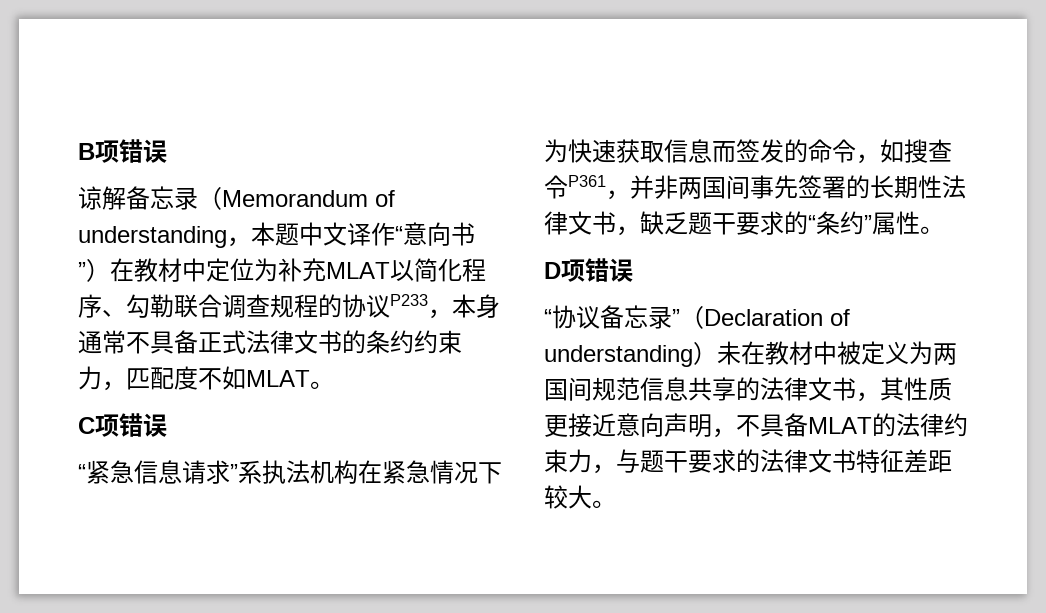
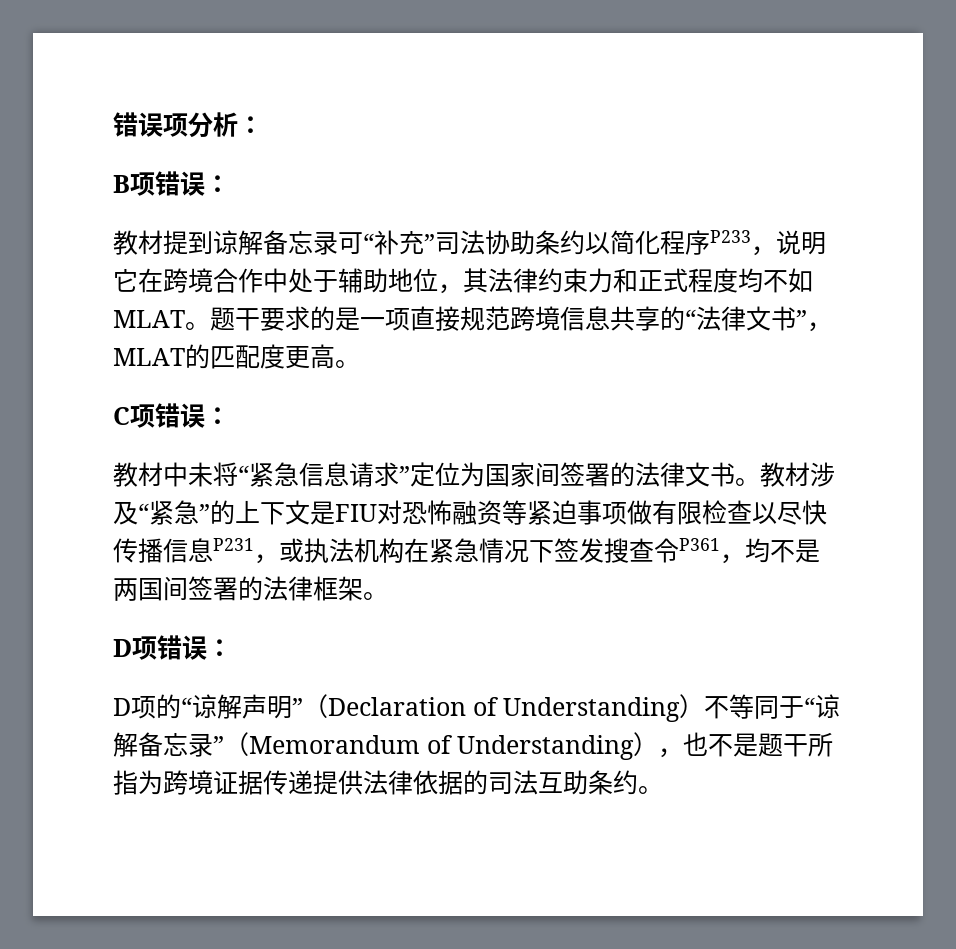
(78, 151) none -> [113,112,263,138] 错误项分析： //
[78,186,395,210] [78,222,475,248] [78,258,486,282] [78,294,428,318] [428,294,500,319] [78,330,462,354] [78,366,310,391] // 谅解备忘录（Memorandum of understanding，本题中文译作“意向书”）在教材中定位为补充MLAT以简化程序、勾勒联合调查规程的协议P233，本身通常不具备正式法律文书的条约约束力，匹配度不如MLAT -> [205,175,230,193] [113,230,751,255] [751,230,826,256] [113,268,813,294] [113,306,832,332] [113,344,335,369] ： // 教材提到谅解备忘录可“补充”司法协助条约以简化程序P233，说明它在跨境合作中处于辅助地位，其法律约束力和正式程度均不如MLAT。题干要求的是一项直接规范跨境信息共享的“法律文书”，MLAT的匹配度更高
(167, 425) // -> [205,407,230,425] [113,462,238,487] ： // 教材中未将
[238,460,262,484] 系 -> [410,462,835,487] [113,500,827,525] [113,538,254,563] [254,538,304,564] 定位为国家间签署的法律文书。教材涉及“紧急”的上下文是FIU对恐怖融资等紧迫事项做有限检查以尽快传播信息P231，或
[544,139,952,164] [544,175,606,199] [606,175,966,200] [544,211,944,236] [544,258,633,282] [544,305,850,329] [544,341,957,367] [544,377,952,402] [544,413,968,438] [544,449,952,474] [544,485,592,509] 为快速获取信息而签发的命令，如搜查令P361，并非两国间事先签署的长期性法律文书，缺乏题干要求的“条约”属性。 // D项错误 // “协议备忘录”（Declaration of understanding）未在教材中被定义为两国间规范信息共享的法律文书，其性质更接近意向声明，不具备MLAT的法律约束力，与题干要求的法律文书特征差距较大 -> [554,538,720,563] [720,538,820,564] [113,576,388,601] [113,635,232,660] [113,694,840,722] [113,732,833,760] [113,770,638,795] 签发搜查令P361，均不是两国间签署的法律框架。 // D项错误： // D项的“谅解声明”（Declaration of Understanding）不等同于“谅解备忘录”（Memorandum of Understanding），也不是题干所指为跨境证据传递提供法律依据的司法互助条约

